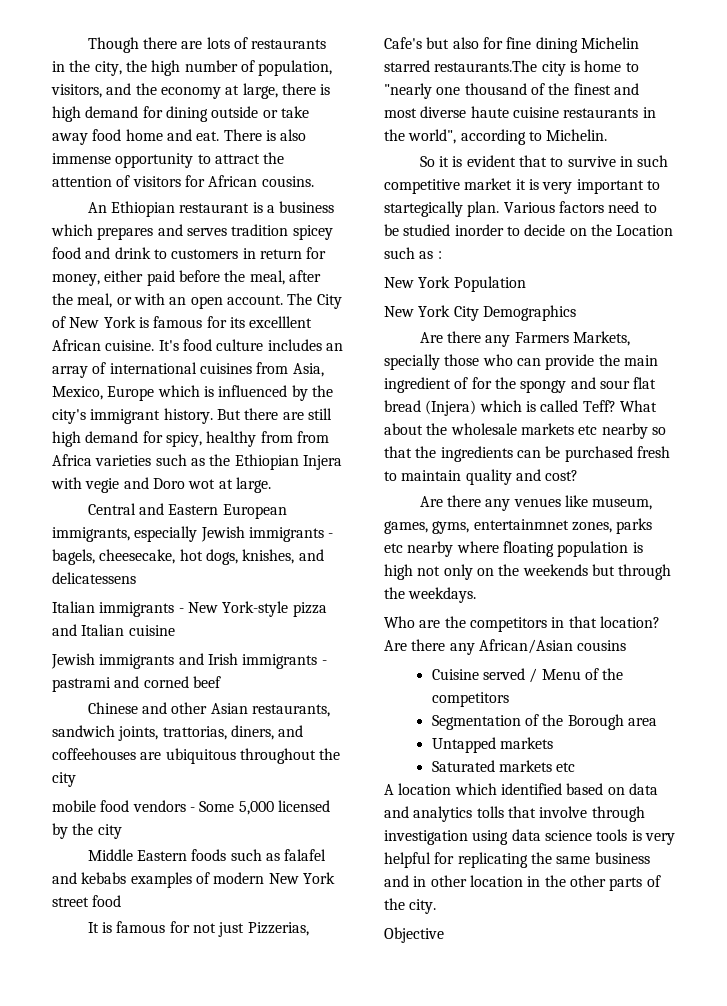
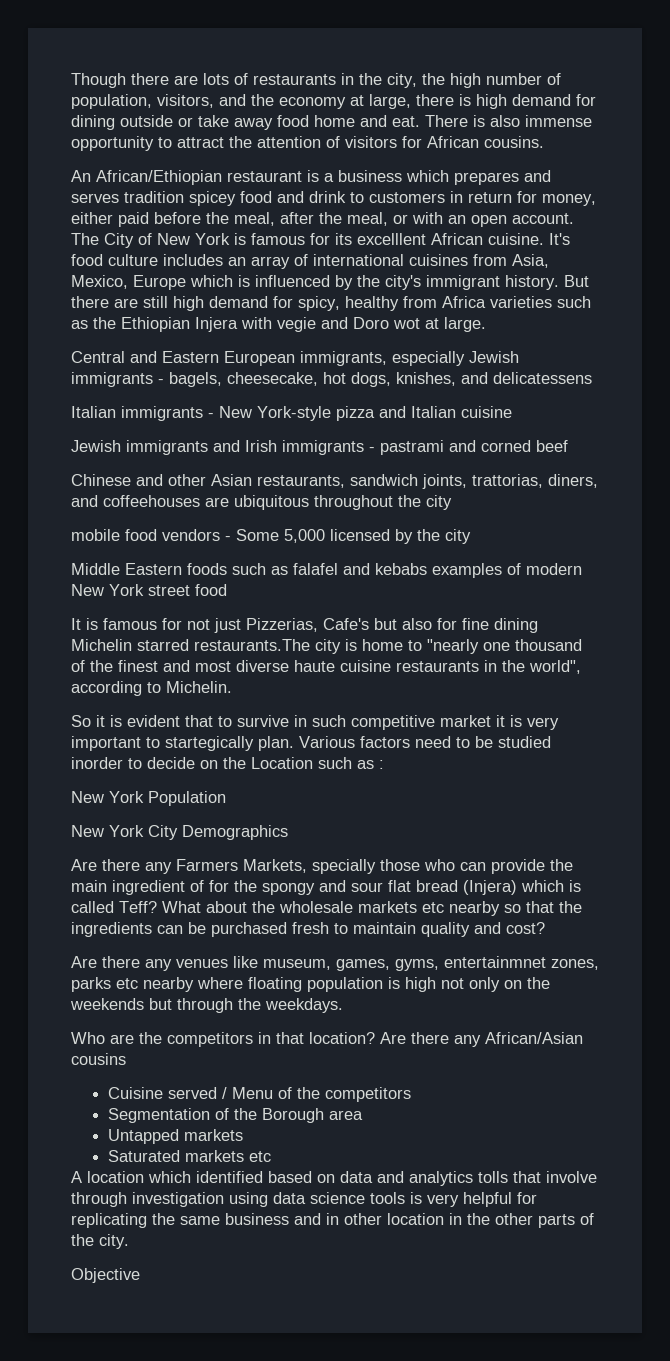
[111,201,176,217] Ethiopian -> [96,170,222,185] African/Ethiopian
[296,431,329,443] from -> (437, 302) none

